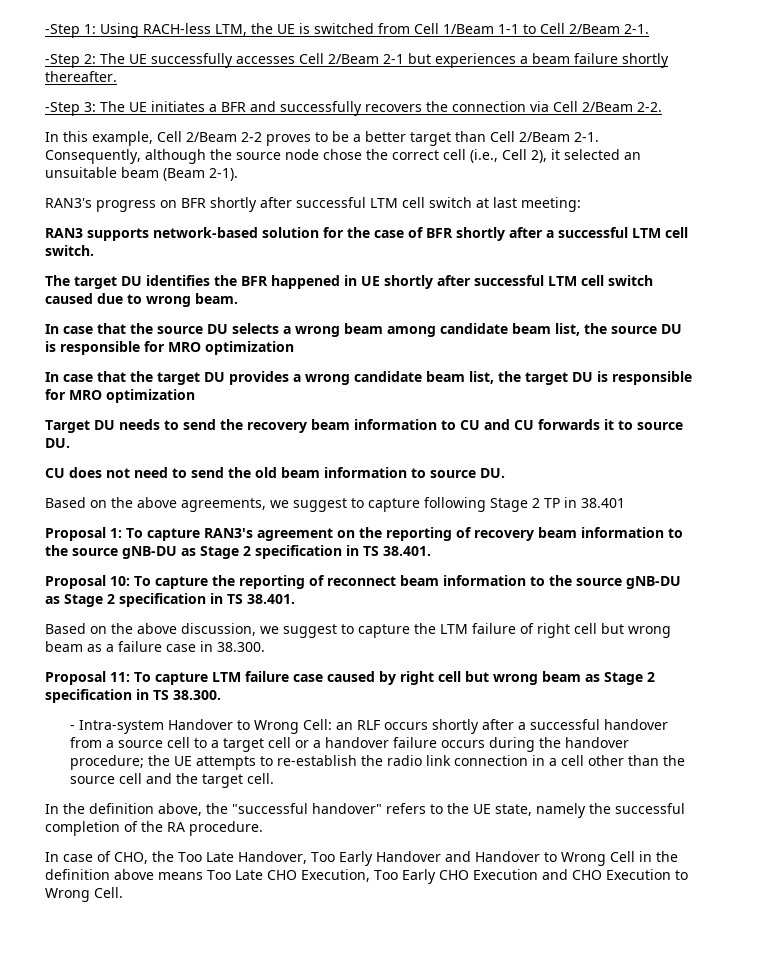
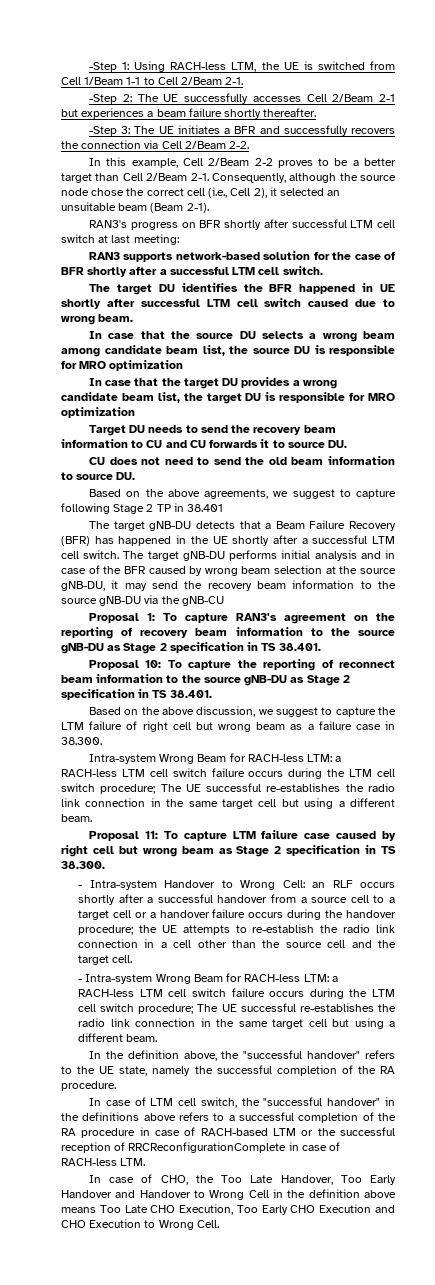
(625, 503) none -> [88,520,396,531] [61,535,395,546] [61,550,395,561] [61,565,396,576] [61,580,396,591] [61,595,224,606] // The target gNB-DU detects that a Beam Failure Recovery (BFR) has happened in the UE shortly after a successful LTM cell switch. The target gNB-DU performs initial analysis and in case of the BFR caused by wrong beam selection at the source gNB-DU, it may send the recovery beam information to the source gNB-DU via the gNB-CU
(265, 647) none -> [88,753,342,764] [61,768,396,779] [61,783,395,794] [61,798,395,809] [61,814,92,822] // Intra-system Wrong Beam for RACH-less LTM: a RACH-less LTM cell switch failure occurs during the LTM cell switch procedure; The UE successful re-establishes the radio link connection in the same target cell but using a different beam.
(274, 778) none -> [78,973,338,984] [78,988,395,999] [78,1003,396,1014] [78,1018,396,1029] [78,1033,158,1042] // - Intra-system Wrong Beam for RACH-less LTM: a RACH-less LTM cell switch failure occurs during the LTM cell switch procedure; The UE successful re-establishes the radio link connection in the same target cell but using a different beam.
(263, 828) none -> [88,1097,395,1108] [61,1112,396,1123] [61,1127,395,1138] [61,1142,341,1153] [61,1158,146,1166] // In case of LTM cell switch, the "successful handover" in the definitions above refers to a successful completion of the RA procedure in case of RACH-based LTM or the successful reception of RRCReconfigurationComplete in case of RACH-less LTM.

